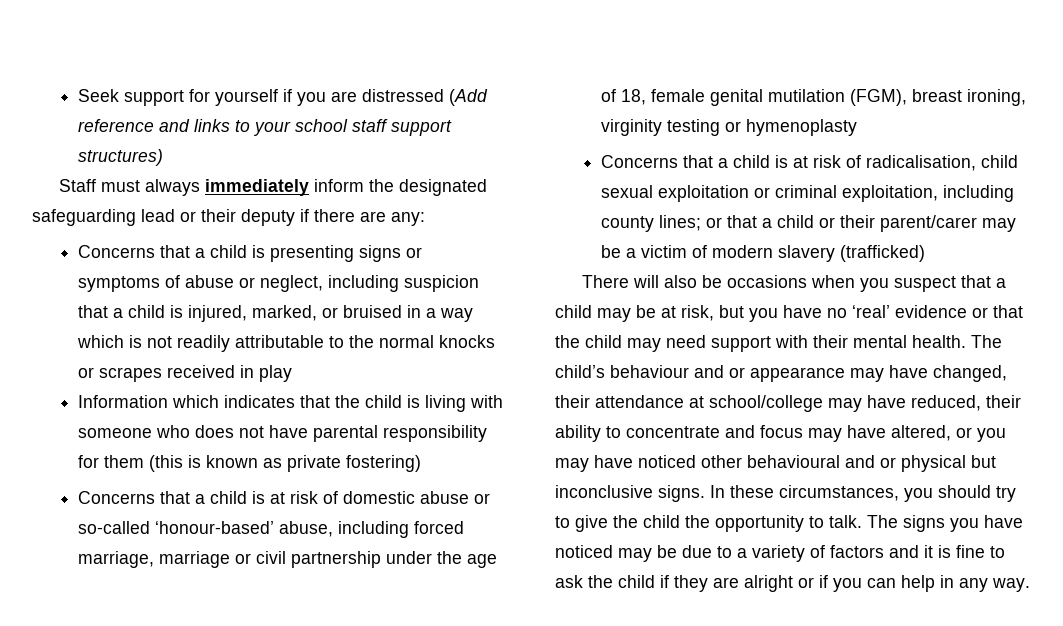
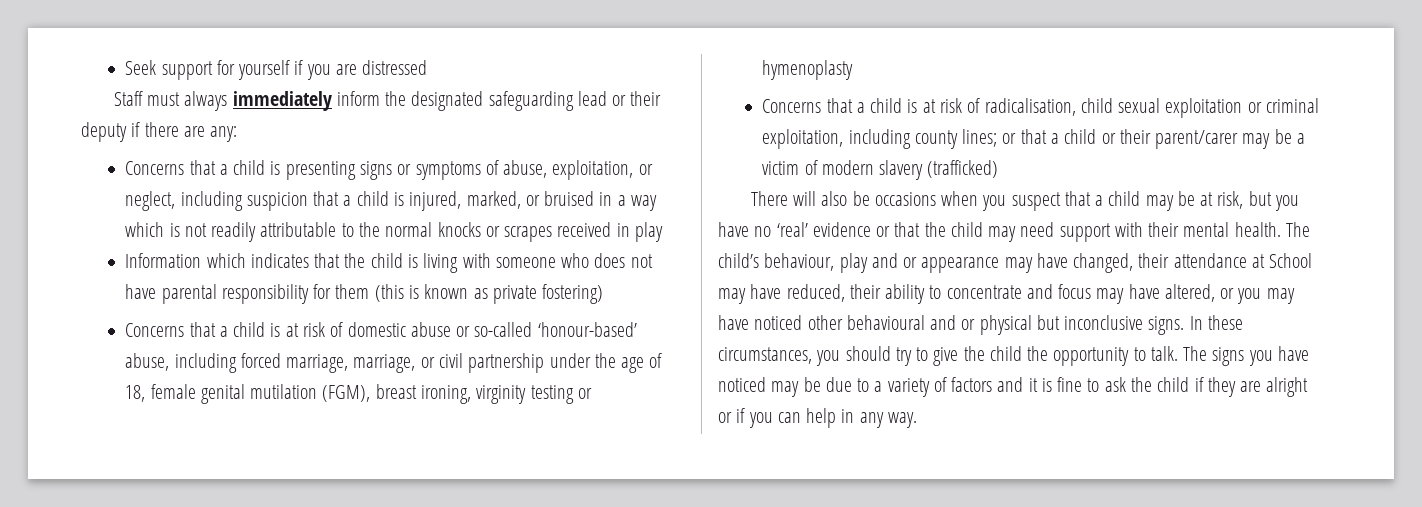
[448,89,488,106] [77,119,452,136] [77,149,163,166] (Add reference and links to your school staff support structures) -> (428, 67) none
[184,275,234,288] abuse -> [503,160,634,180] abuse, exploitation,
[158,551,230,568] marriage -> [353,354,416,373] marriage,
[610,365,689,378] behaviour -> [764,253,868,273] behaviour, play
[709,395,823,412] school/college -> [1269,253,1313,268] School

